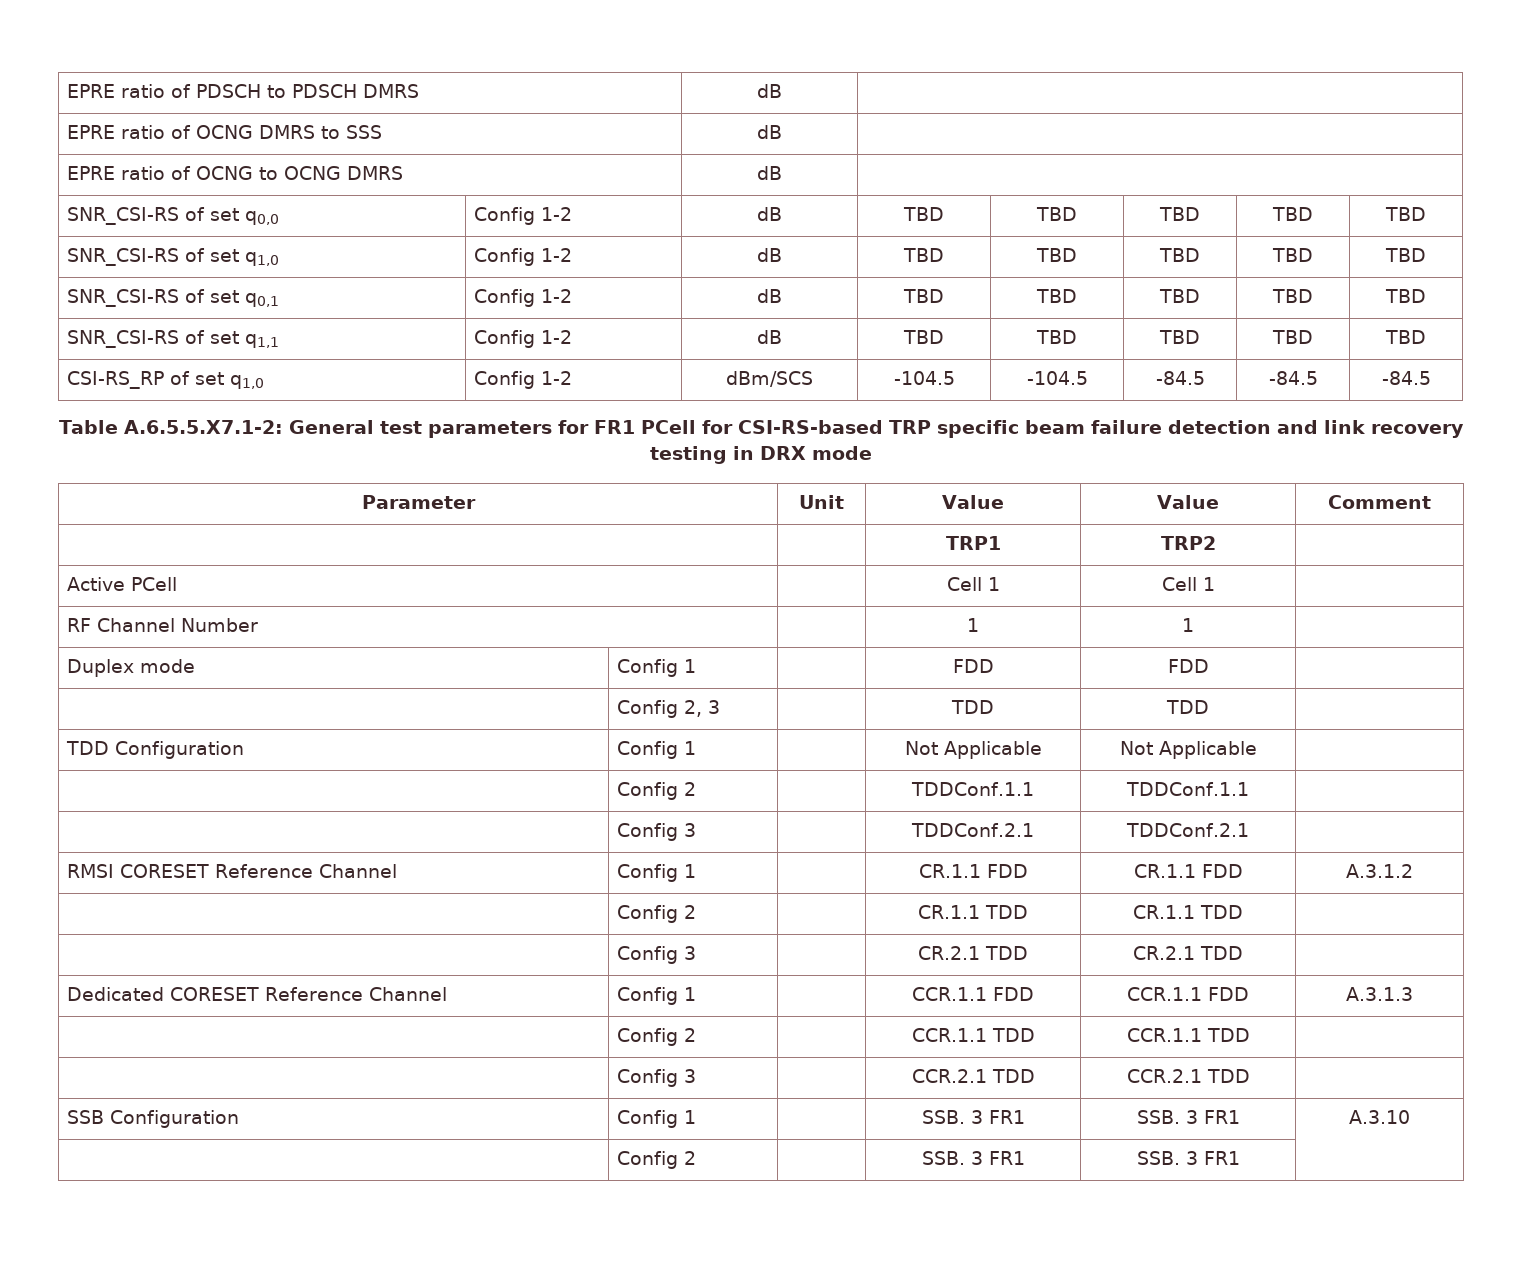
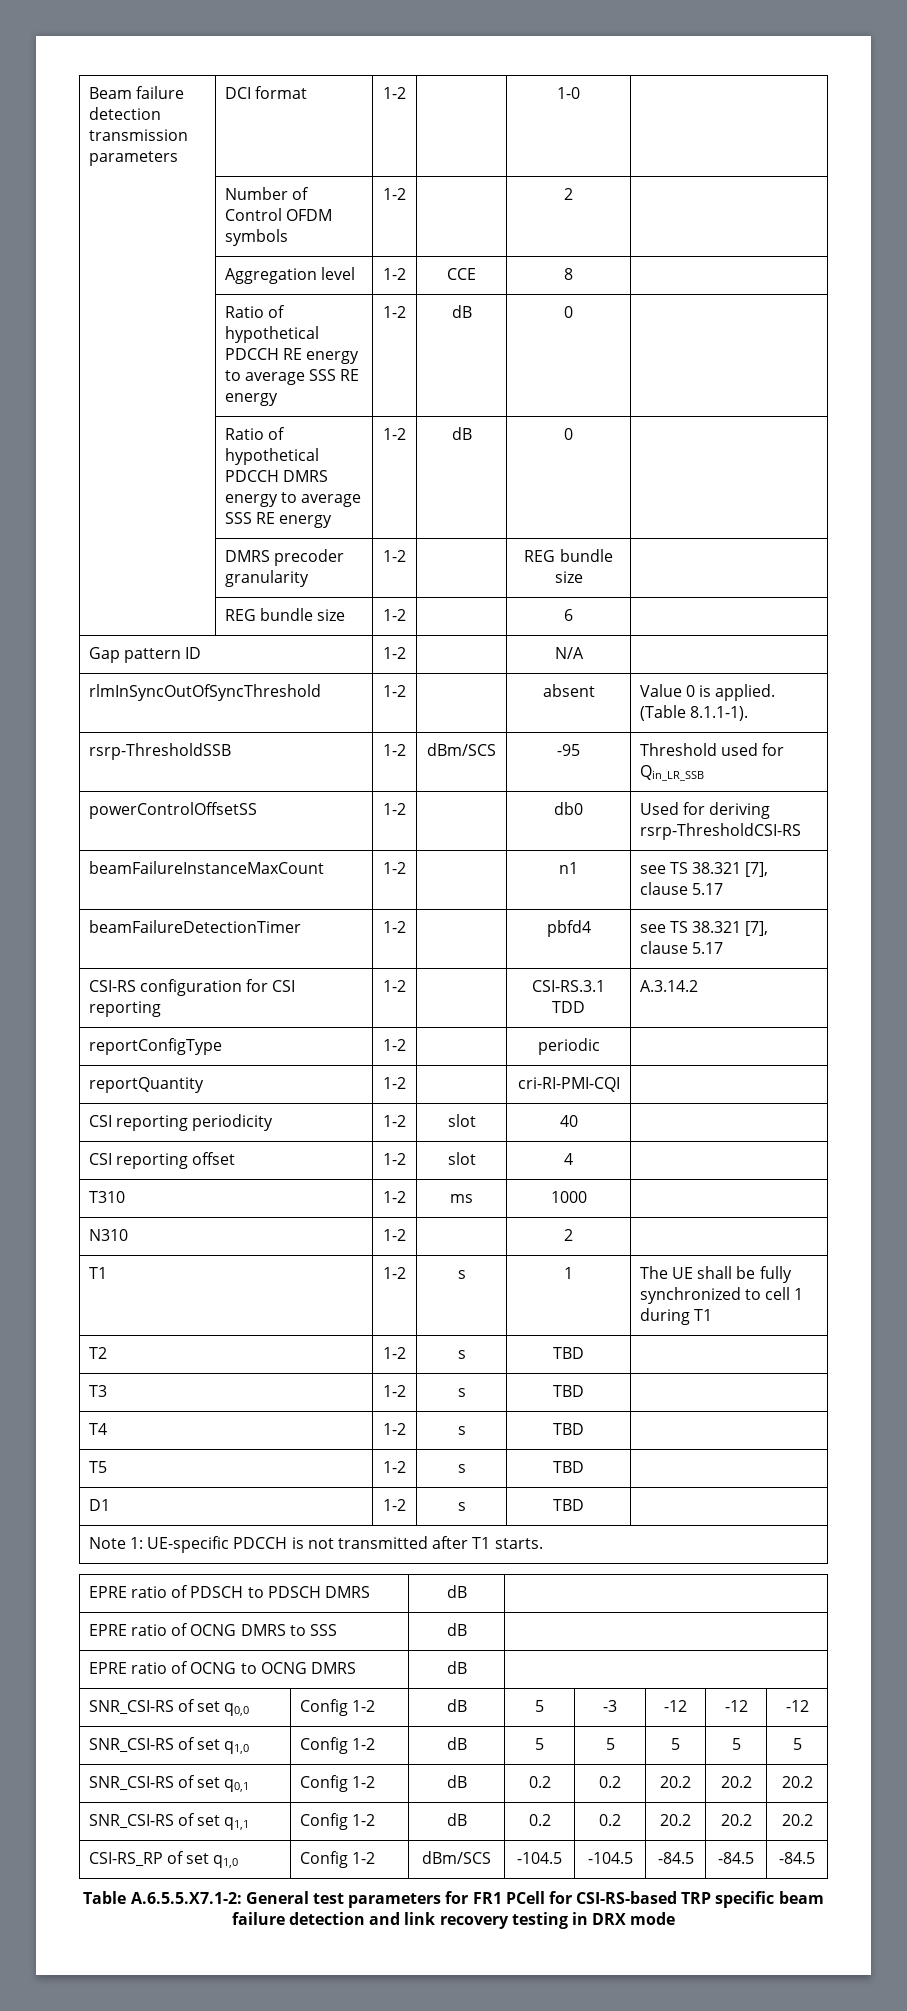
(67, 91) none -> [88,86,185,99] [88,107,161,120] [88,129,188,141] [88,151,178,166] [224,86,308,99] [383,87,406,99] [557,87,580,99] [224,187,310,200] [224,208,333,221] [224,229,288,246] [383,188,406,200] [564,188,573,200] [224,267,356,284] [383,268,406,280] [447,268,476,280] [564,268,573,280] [224,305,286,318] [224,326,319,343] [224,348,360,364] [224,369,360,385] [224,393,278,406] [383,306,406,318] [451,305,472,318] [564,306,573,318] [224,427,286,440] [224,448,319,465] [224,470,329,482] [224,492,362,507] [224,512,333,528] [383,428,406,440] [451,427,472,440] [564,428,573,440] [224,549,345,566] [224,570,309,587] [383,550,406,562] [524,549,613,562] [554,571,583,583] [224,608,346,621] [383,609,406,621] [564,609,573,621] [88,647,202,663] [383,647,406,659] [554,647,584,659] [88,684,321,701] [383,685,406,697] [542,684,595,697] [639,684,776,701] [639,705,749,721] [88,743,231,760] [383,744,406,756] [427,743,496,756] [557,744,580,756] [639,743,785,756] [639,765,704,781] [88,802,257,819] [383,803,406,815] [554,802,583,815] [639,802,771,819] [639,823,801,840] [88,861,324,874] [383,862,406,874] [559,862,578,874] [639,862,769,877] [639,882,724,895] [88,920,301,933] [383,921,406,933] [546,920,591,937] [639,921,769,936] [639,941,724,954] [88,979,296,996] [88,1001,161,1017] [383,980,406,992] [532,980,605,992] [552,1001,585,1013] [639,980,698,992] [88,1038,222,1055] [383,1039,406,1051] [537,1038,600,1055] [88,1077,204,1093] [383,1077,406,1089] [517,1077,620,1092] [88,1114,274,1131] [383,1115,406,1127] [447,1114,476,1127] [559,1115,578,1127] [88,1152,236,1169] [383,1153,406,1165] [447,1152,476,1165] [564,1153,573,1165] [88,1191,125,1203] [383,1191,406,1203] [450,1194,473,1203] [550,1191,587,1203] [88,1229,128,1241] [383,1229,406,1241] [564,1229,573,1241] [88,1267,107,1279] [383,1267,406,1279] [457,1270,466,1279] [564,1267,573,1279] [639,1266,792,1283] [639,1287,804,1304] [639,1308,713,1325] [88,1347,107,1359] [383,1347,406,1359] [457,1350,466,1359] [553,1347,584,1359] [88,1385,107,1397] [383,1385,406,1397] [457,1388,466,1397] [553,1385,584,1397] [88,1423,107,1435] [383,1423,406,1435] [457,1426,466,1435] [553,1423,584,1435] [88,1461,107,1473] [383,1461,406,1473] [457,1464,466,1473] [553,1461,584,1473] [88,1499,110,1511] [383,1499,406,1511] [457,1502,466,1511] [553,1499,584,1511] [88,1536,543,1553] Beam failure detection transmission parameters | DCI format | 1-2 | | 1-0 | // | Number of Control OFDM symbols | 1-2 | | 2 | // | Aggregation level | 1-2 | CCE | 8 | // | Ratio of hypothetical PDCCH RE energy to average SSS RE energy | 1-2 | dB | 0 | // | Ratio of hypothetical PDCCH DMRS energy to average SSS RE energy | 1-2 | dB | 0 | // | DMRS precoder granularity | 1-2 | | REG bundle size | // | REG bundle size | 1-2 | | 6 | // Gap pattern ID | 1-2 | | N/A | // rlmInSyncOutOfSyncThreshold | 1-2 | | absent | Value 0 is applied. (Table 8.1.1-1). // rsrp-ThresholdSSB | 1-2 | dBm/SCS | -95 | Threshold used for Qin_LR_SSB // powerControlOffsetSS | 1-2 | | db0 | Used for deriving rsrp-ThresholdCSI-RS // beamFailureInstanceMaxCount | 1-2 | | n1 | see TS 38.321 [7], clause 5.17 // beamFailureDetectionTimer | 1-2 | | pbfd4 | see TS 38.321 [7], clause 5.17 // CSI-RS configuration for CSI reporting | 1-2 | | CSI-RS.3.1 TDD | A.3.14.2 // reportConfigType | 1-2 | | periodic | // reportQuantity | 1-2 | | cri-RI-PMI-CQI | // CSI reporting periodicity | 1-2 | slot | 40 | // CSI reporting offset | 1-2 | slot | 4 | // T310 | 1-2 | ms | 1000 | // N310 | 1-2 | | 2 | // T1 | 1-2 | s | 1 | The UE shall be fully synchronized to cell 1 during T1 // T2 | 1-2 | s | TBD | // T3 | 1-2 | s | TBD | // T4 | 1-2 | s | TBD | // T5 | 1-2 | s | TBD | // D1 | 1-2 | s | TBD | // Note 1: UE-specific PDCCH is not transmitted after T1 starts. //
[903,207,944,221] [1036,207,1077,221] [1159,207,1200,221] [1272,207,1313,221] [1385,207,1426,221] TBD | TBD | TBD | TBD | TBD -> [535,1700,544,1712] [603,1700,617,1712] [664,1700,687,1712] [724,1700,748,1712] [785,1700,809,1712] 5 | -3 | -12 | -12 | -12
[903,248,944,262] [1036,248,1077,262] [1159,248,1200,262] [1272,248,1313,262] [1385,248,1426,262] TBD | TBD | TBD | TBD | TBD -> [535,1738,544,1750] [605,1738,615,1750] [671,1738,680,1750] [731,1738,741,1750] [792,1738,802,1750] 5 | 5 | 5 | 5 | 5
[903,289,944,303] [1036,289,1077,303] [1159,289,1200,303] [1272,289,1313,303] [1385,289,1426,303] TBD | TBD | TBD | TBD | TBD -> [528,1776,551,1788] [599,1776,621,1788] [660,1776,691,1788] [720,1776,752,1788] [781,1776,813,1788] 0.2 | 0.2 | 20.2 | 20.2 | 20.2
[903,330,944,344] [1036,330,1077,344] [1159,330,1200,344] [1272,330,1313,344] [1385,330,1426,344] TBD | TBD | TBD | TBD | TBD -> [528,1814,551,1826] [599,1814,621,1826] [660,1814,691,1826] [720,1814,752,1826] [781,1814,813,1826] 0.2 | 0.2 | 20.2 | 20.2 | 20.2
[361,495,476,509] [799,495,844,509] [942,495,1005,509] [1157,495,1220,509] [1328,495,1431,509] [945,536,1001,550] [1160,536,1216,550] [67,577,178,591] [946,577,1000,591] [1161,577,1215,591] [67,618,259,632] [967,618,979,632] [1182,618,1194,632] [67,659,196,677] [617,659,697,677] [952,659,994,673] [1167,659,1209,673] [617,700,721,718] [951,700,994,714] [1166,700,1209,714] [66,741,245,759] [617,741,697,759] [904,741,1042,759] [1119,741,1257,759] [617,782,697,800] [911,782,1035,796] [1126,782,1250,796] [617,823,697,841] [911,823,1035,837] [1126,823,1250,837] [67,864,398,878] [617,864,697,882] [918,864,1028,878] [1133,864,1243,878] [1346,864,1413,878] [617,905,697,923] [918,905,1028,919] [1133,905,1243,919] [617,946,697,964] [918,946,1028,960] [1133,946,1243,960] [67,987,448,1001] [617,987,697,1005] [912,987,1034,1001] [1127,987,1249,1001] [1346,987,1413,1001] [617,1028,697,1046] [911,1028,1035,1042] [1126,1028,1250,1042] [617,1069,697,1087] [911,1069,1035,1083] [1126,1069,1250,1083] [67,1110,240,1128] [617,1110,697,1128] [921,1110,1025,1124] [1136,1110,1240,1124] [1349,1110,1410,1124] [617,1151,697,1169] [921,1151,1025,1165] [1136,1151,1240,1165] // Parameter | Unit | Value | Value | Comment // | | TRP1 | TRP2 | // Active PCell | | Cell 1 | Cell 1 | // RF Channel Number | | 1 | 1 | // Duplex mode | Config 1 | | FDD | FDD | // | Config 2, 3 | | TDD | TDD | // TDD Configuration | Config 1 | | Not Applicable | Not Applicable | // | Config 2 | | TDDConf.1.1 | TDDConf.1.1 | // | Config 3 | | TDDConf.2.1 | TDDConf.2.1 | // RMSI CORESET Reference Channel | Config 1 | | CR.1.1 FDD | CR.1.1 FDD | A.3.1.2 // | Config 2 | | CR.1.1 TDD | CR.1.1 TDD | // | Config 3 | | CR.2.1 TDD | CR.2.1 TDD | // Dedicated CORESET Reference Channel | Config 1 | | CCR.1.1 FDD | CCR.1.1 FDD | A.3.1.3 // | Config 2 | | CCR.1.1 TDD | CCR.1.1 TDD | // | Config 3 | | CCR.2.1 TDD | CCR.2.1 TDD | // SSB Configuration | Config 1 | | SSB. 3 FR1 | SSB. 3 FR1 | A.3.10 // | Config 2 | | SSB. 3 FR1 | SSB. 3 FR1 | -> (676, 1918) none

